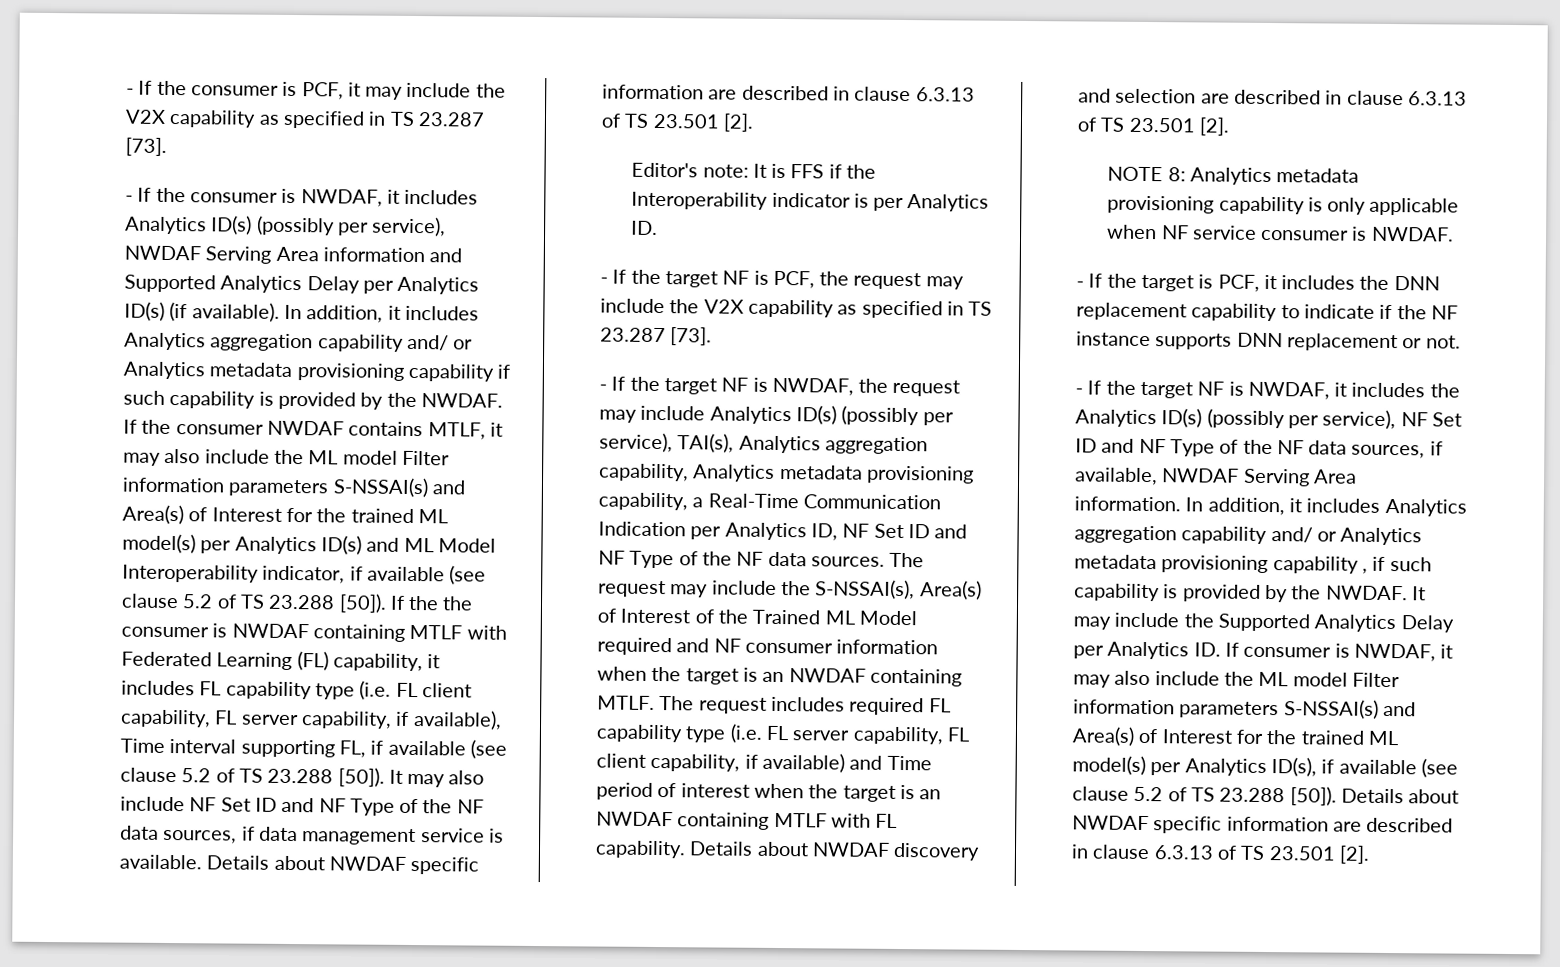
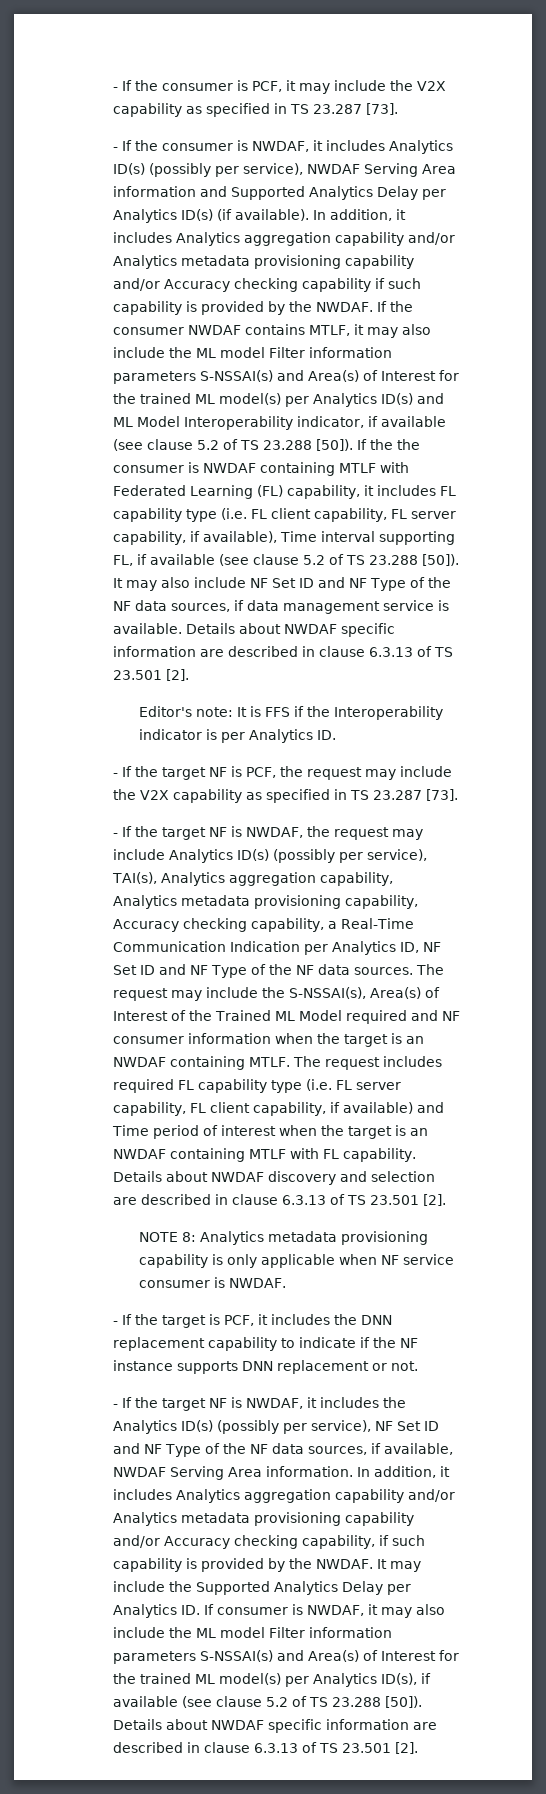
[406,334,474,351] [123,361,494,382] and/ or Analytics metadata provisioning capability -> [407,232,455,245] [112,255,414,269] [112,278,371,292] and/or Analytics metadata provisioning capability and/or Accuracy checking capability
(689, 501) none -> [112,918,324,932] Accuracy checking capability,
[1270,527,1423,546] [1074,554,1368,574] and/ or Analytics metadata provisioning capability , -> [407,1489,455,1502] [112,1512,414,1526] [112,1535,375,1549] and/or Analytics metadata provisioning capability and/or Accuracy checking capability,

